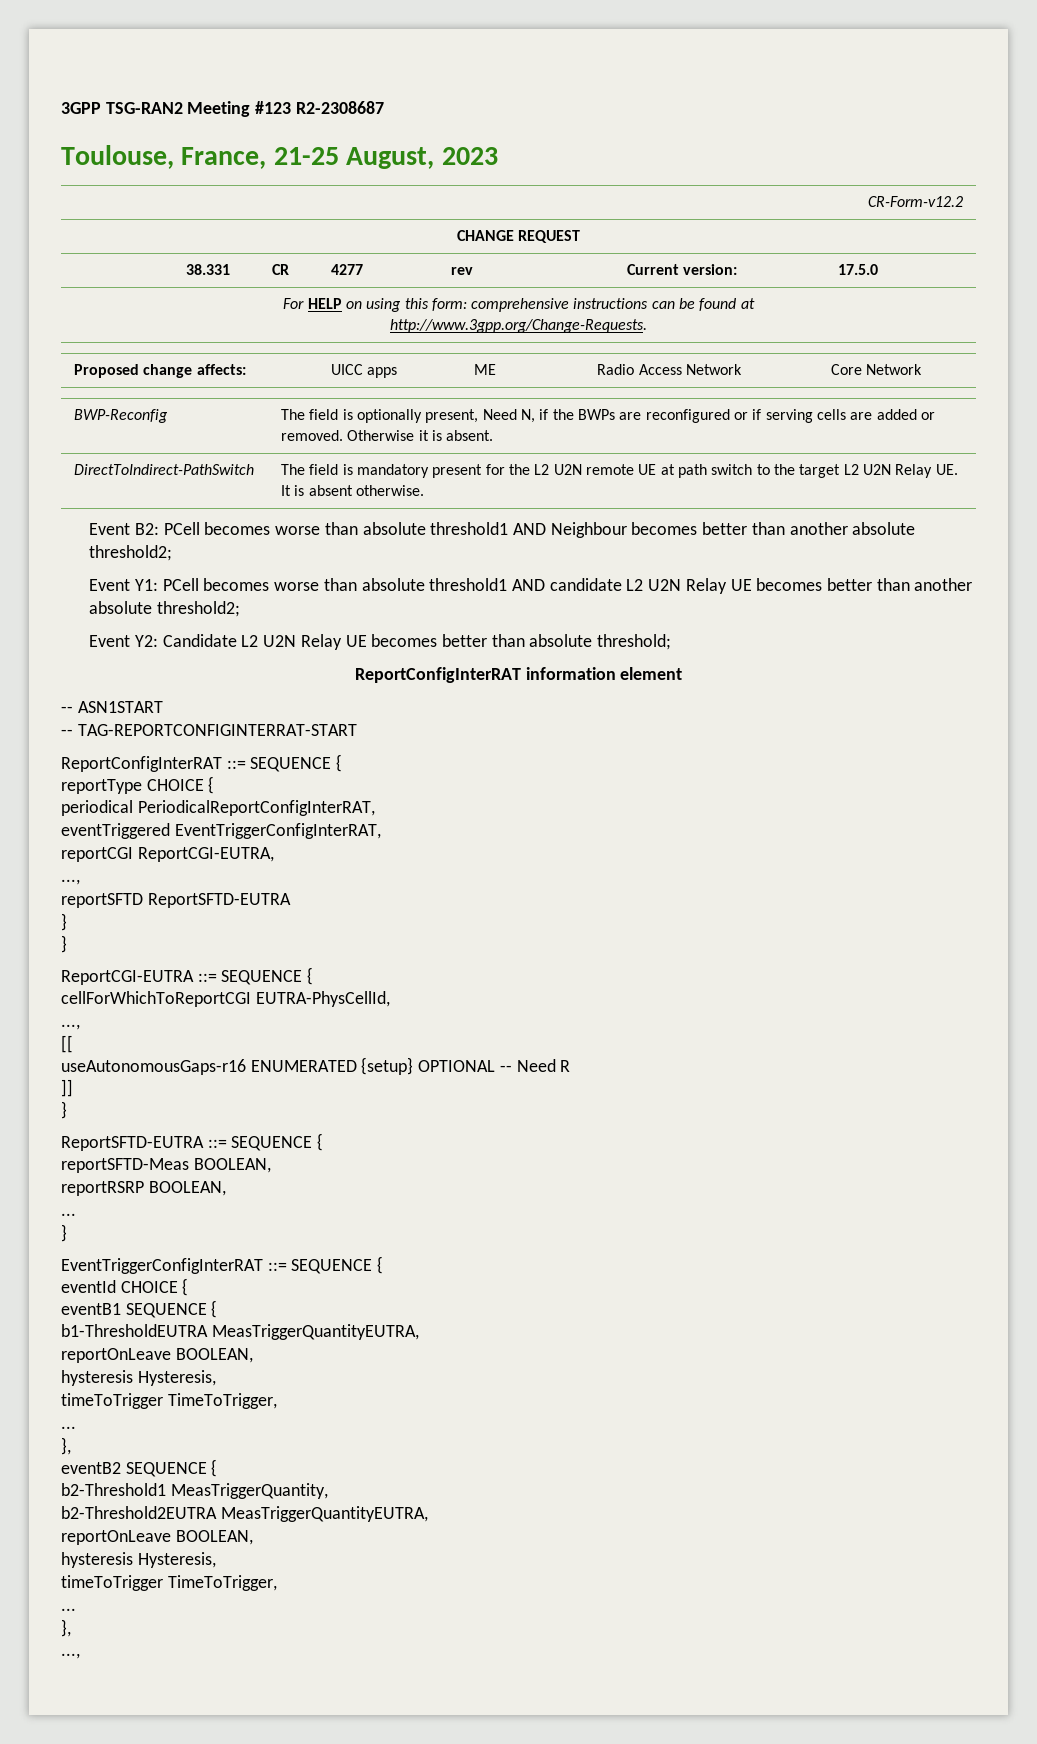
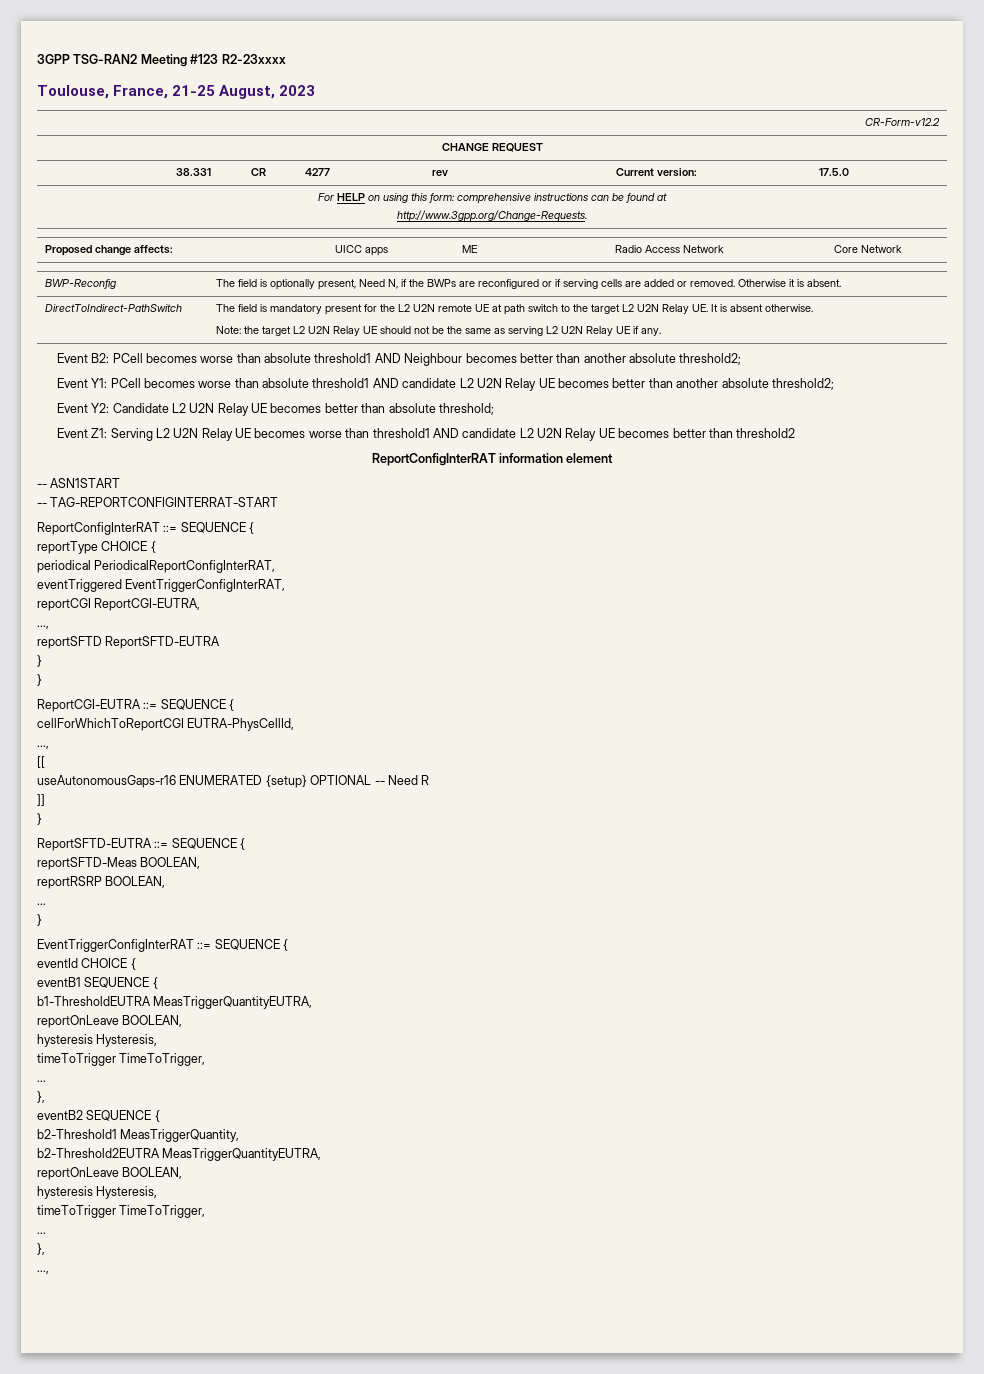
[295,101,384,114] R2-2308687 -> [221,54,286,64] R2-23xxxx
(425, 490) none -> [215,326,661,336] // Note: the target L2 U2N Relay UE should not be the same as serving L2 U2N Relay UE if any.
(672, 642) none -> [56,428,796,441] // Event Z1: Serving L2 U2N Relay UE becomes worse than threshold1 AND candidate L2 U2N Relay UE becomes better than threshold2

